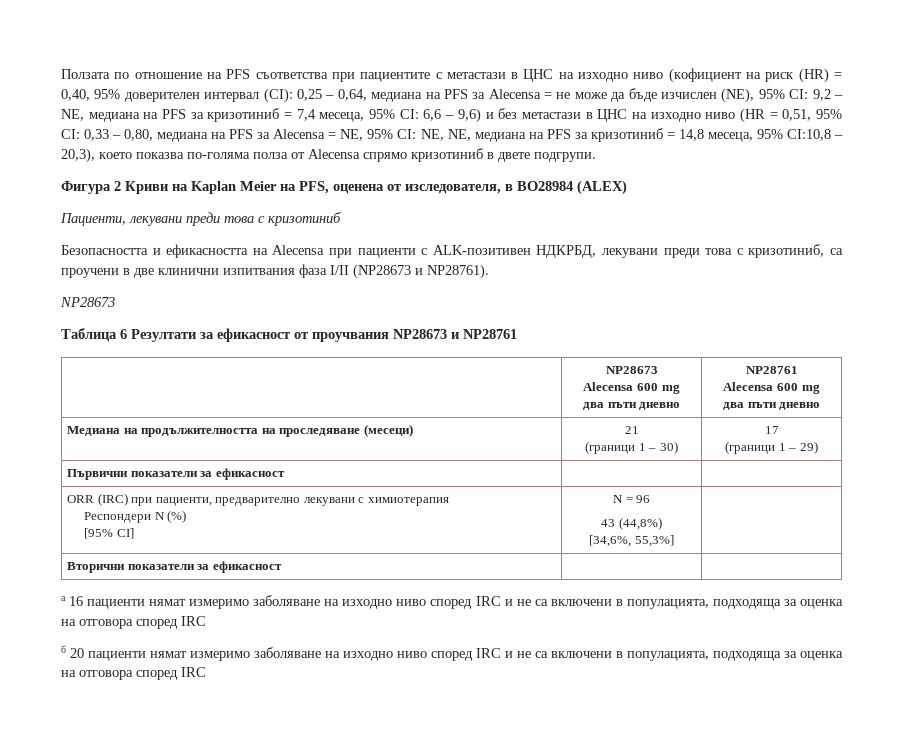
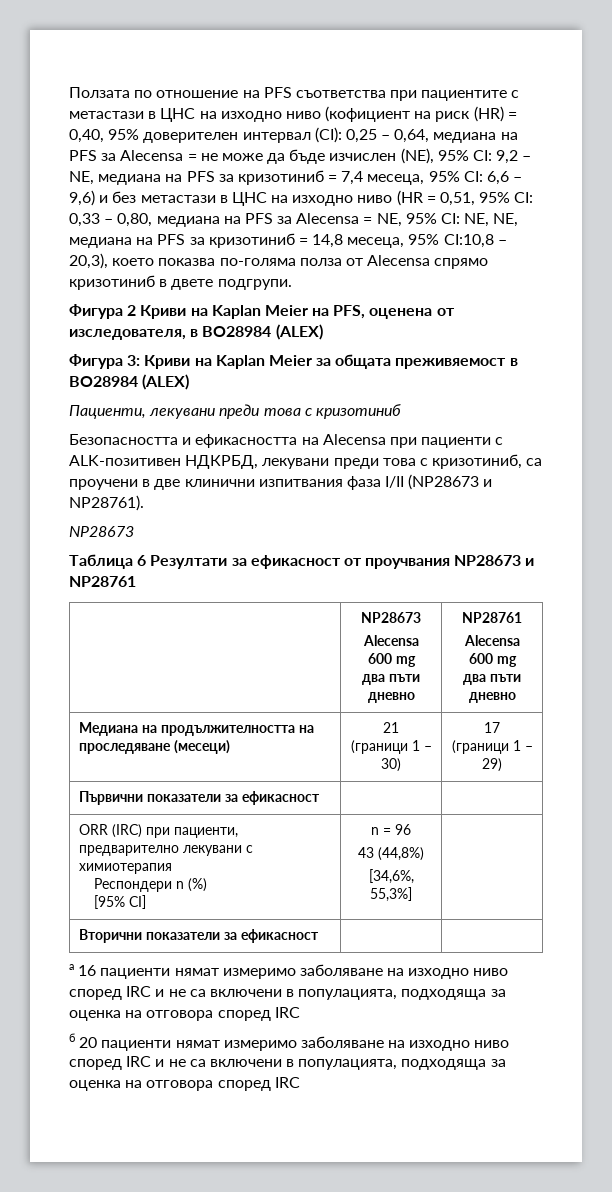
(627, 187) none -> [69,354,518,369] [69,374,190,390] // Фигура 3: Криви на Kaplan Meier за общата преживяемост в BO28984 (ALEX)
[154,512,165,520] N -> [175,881,184,889] n
[612,495,623,503] N -> [370,827,379,835] n

